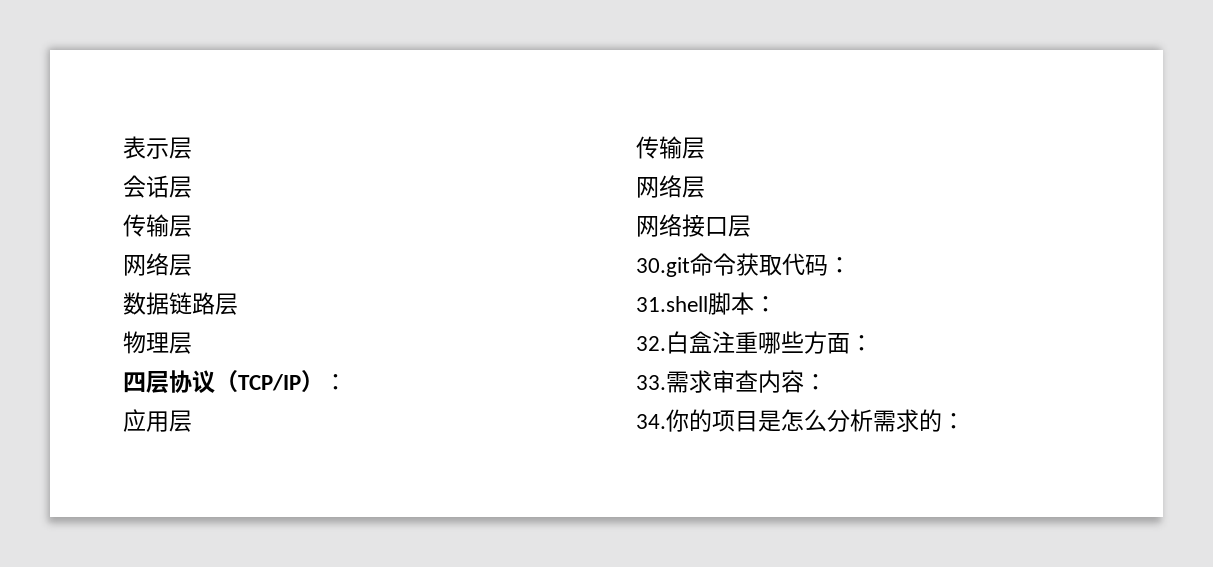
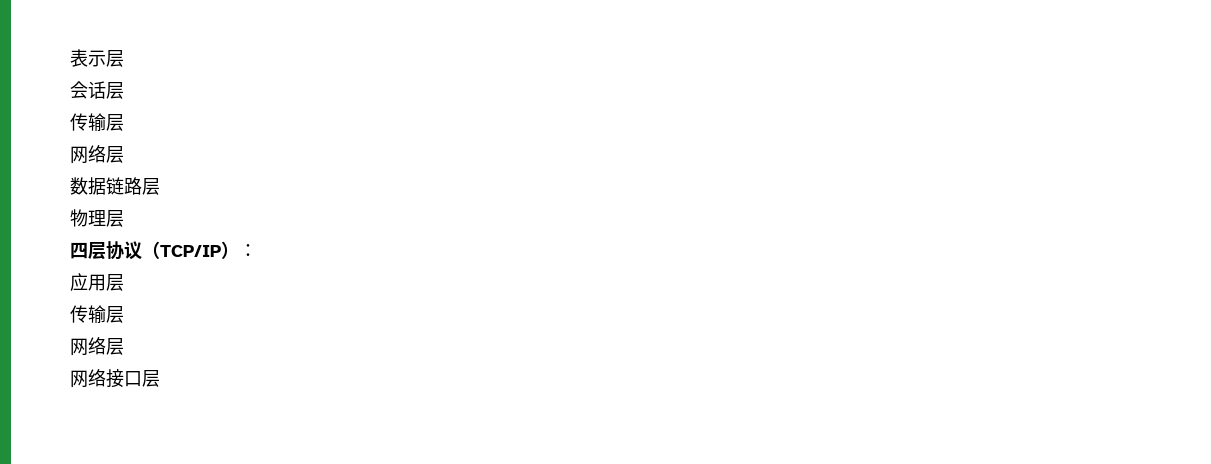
[636,253,851,277] [636,292,777,315] [636,331,873,354] [636,370,827,393] [636,409,965,432] // 30.git命令获取代码： // 31.shell脚本： // 32.白盒注重哪些方面： // 33.需求审查内容： // 34.你的项目是怎么分析需求的： -> (160, 378) none

